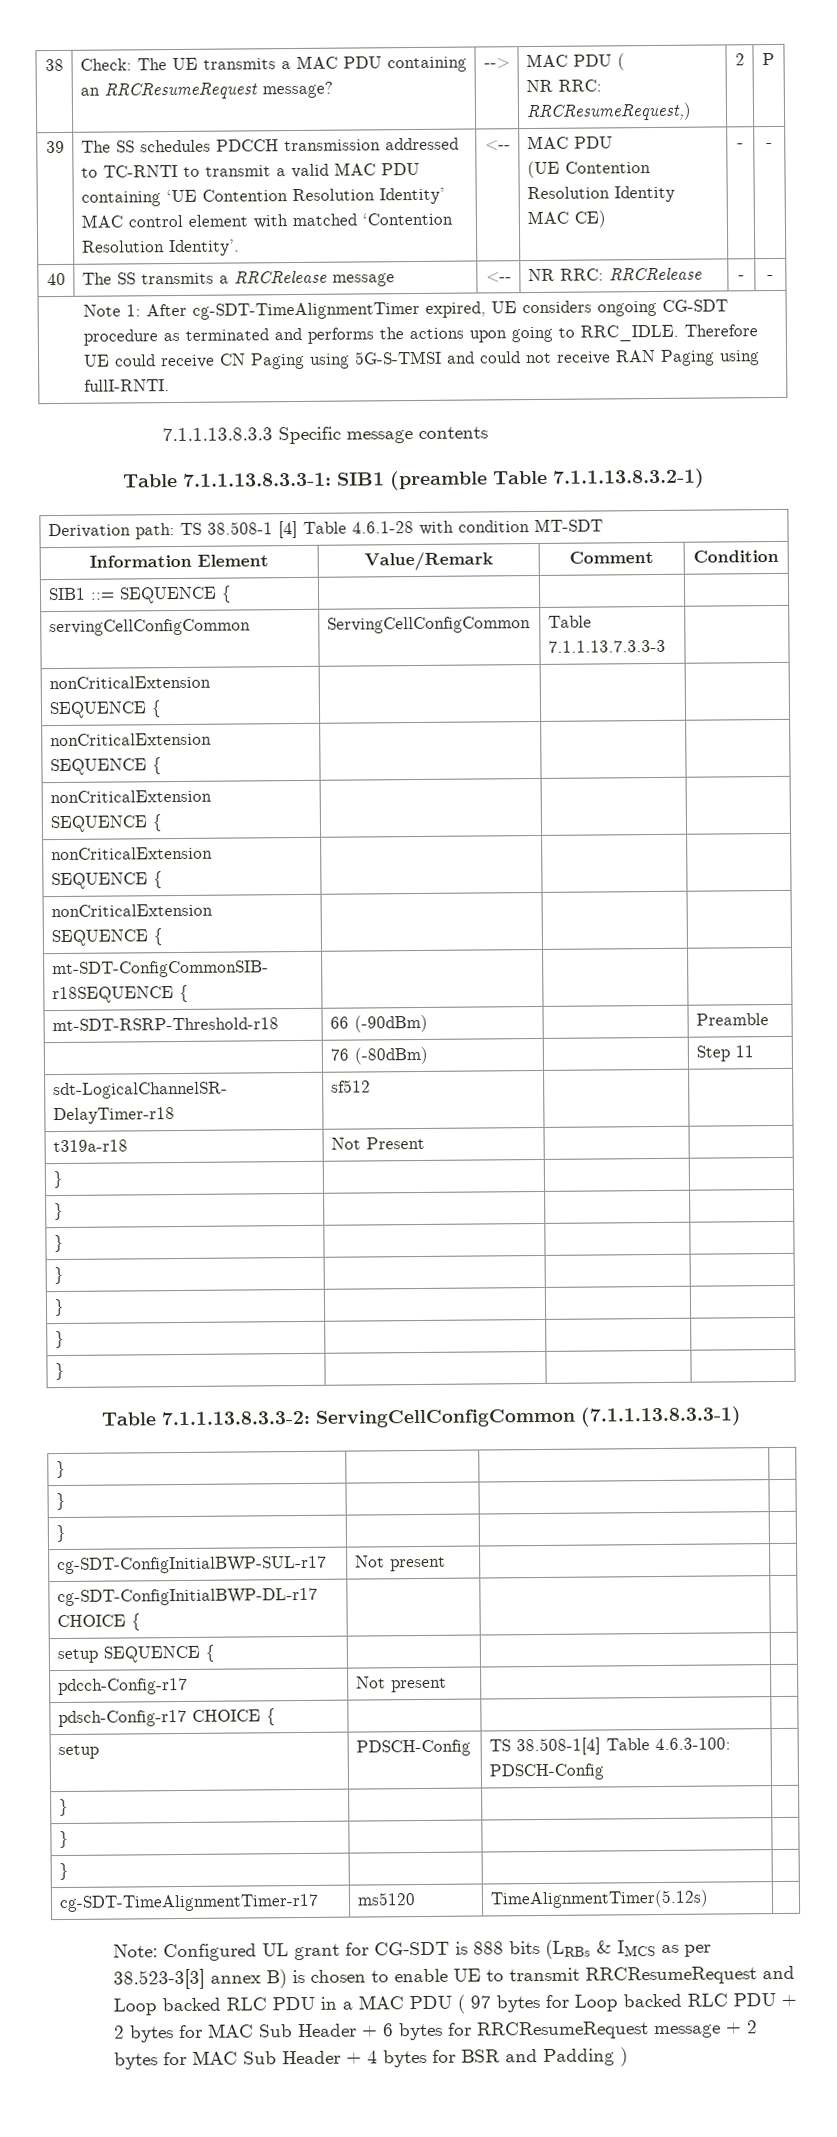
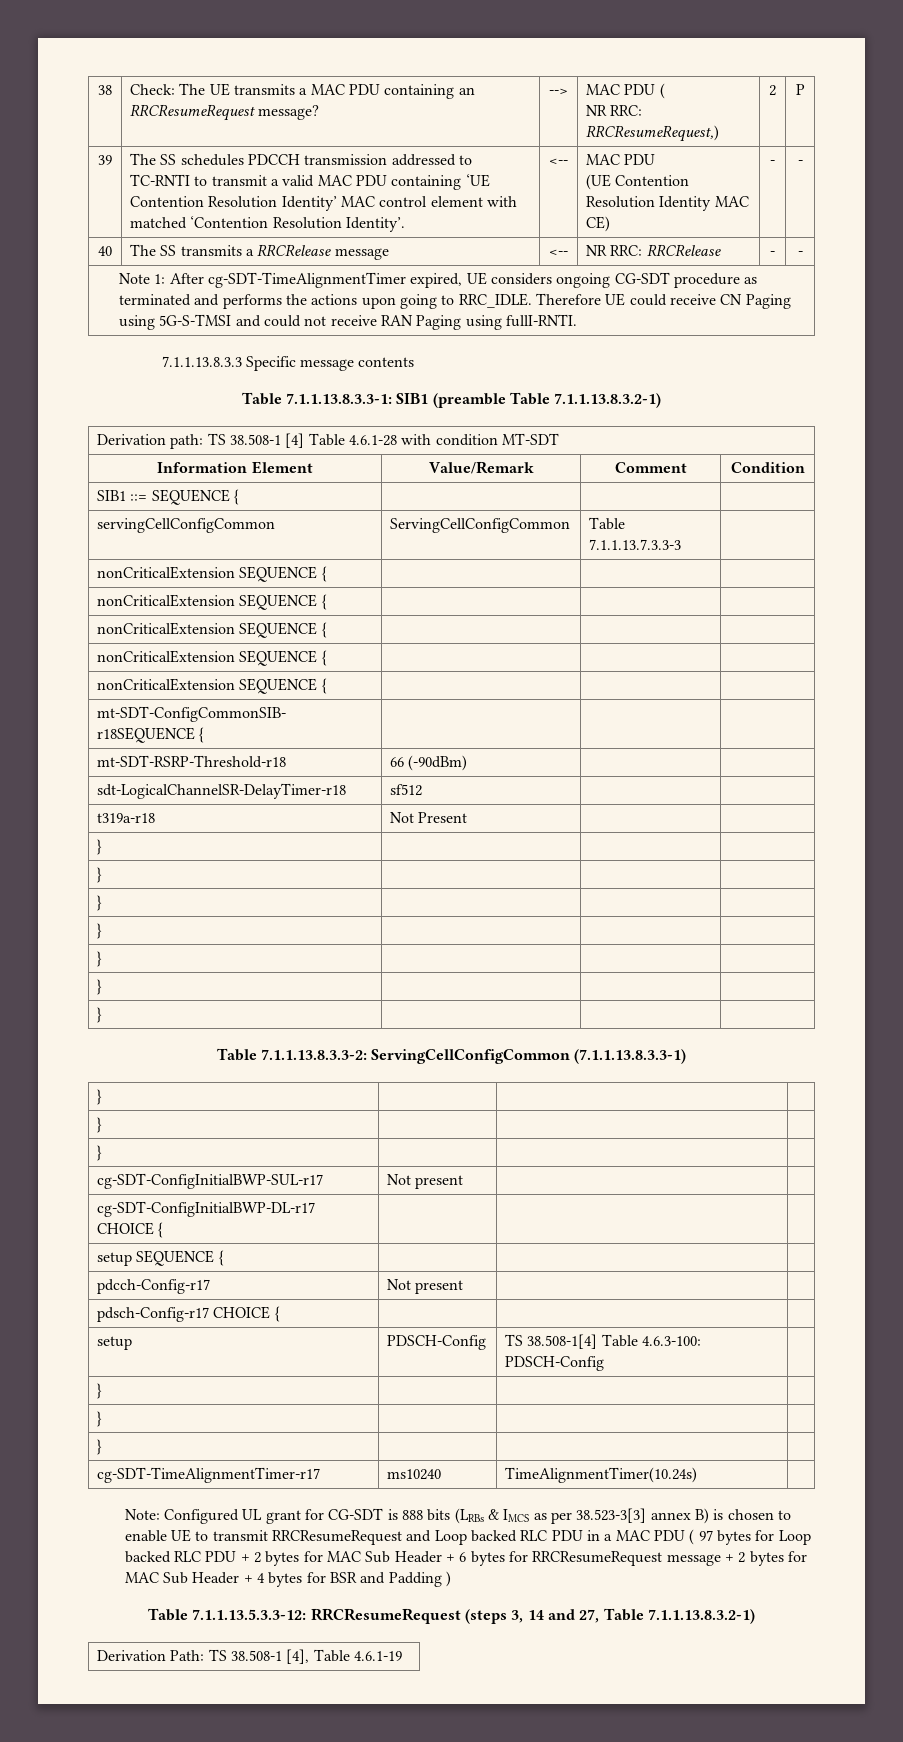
[695,1013,769,1026] [329,1046,428,1065] [695,1045,754,1062] Preamble // | 76 (-80dBm) | | Step 11 -> (468, 763) none
[356,1892,416,1906] [489,1889,709,1909] ms5120 | TimeAlignmentTimer(5.12s) -> [387,1469,442,1480] [505,1467,698,1483] ms10240 | TimeAlignmentTimer(10.24s)
(629, 2057) none -> [148,1608,755,1624] [97,1649,402,1664] // Table 7.1.1.13.5.3.3-12: RRCResumeRequest (steps 3, 14 and 27, Table 7.1.1.13.8.3.2-1) // Derivation Path: TS 38.508-1 [4], Table 4.6.1-19

